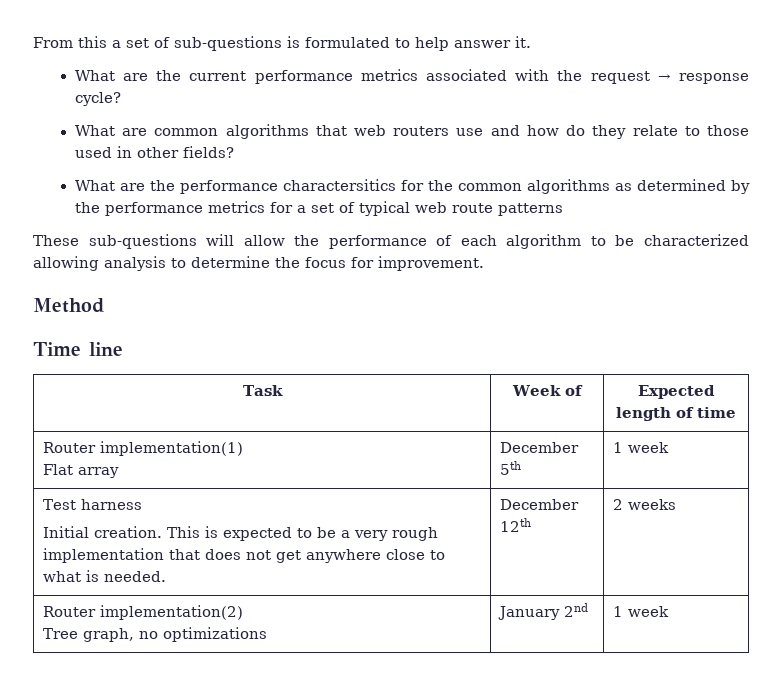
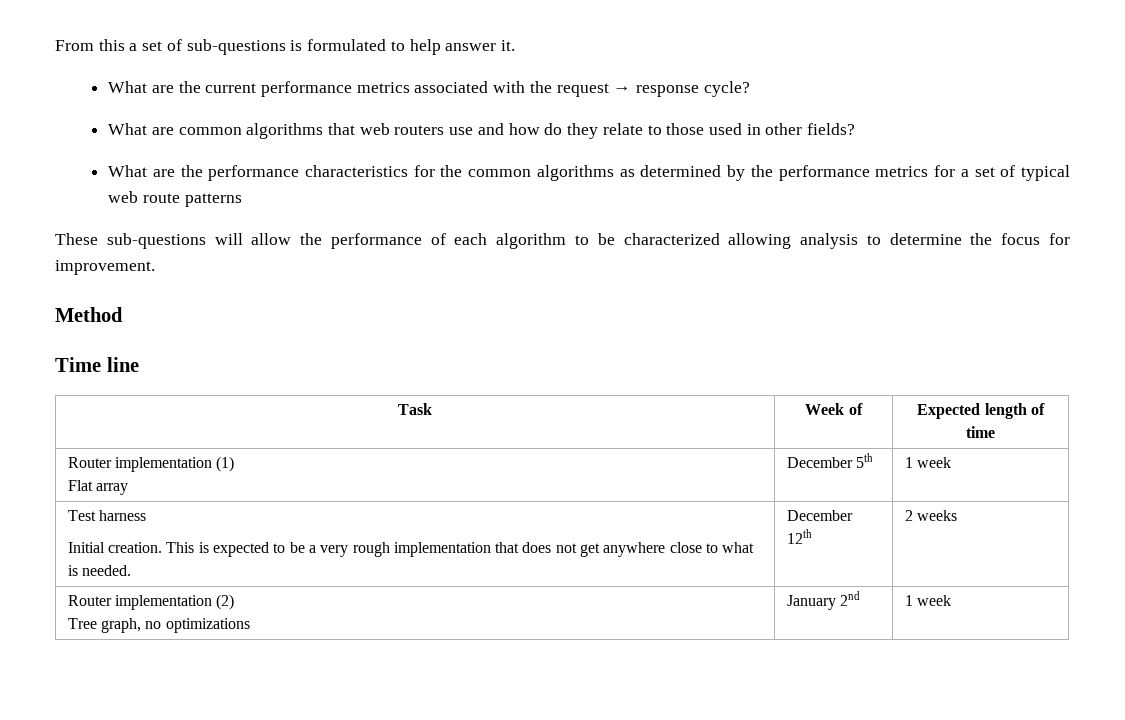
[282,179,396,191] charactersitics -> [305,165,409,177] characteristics
[100,441,244,456] implementation(1) -> [114,456,235,472] implementation (1)
[100,605,244,620] implementation(2) -> [114,594,235,610] implementation (2)

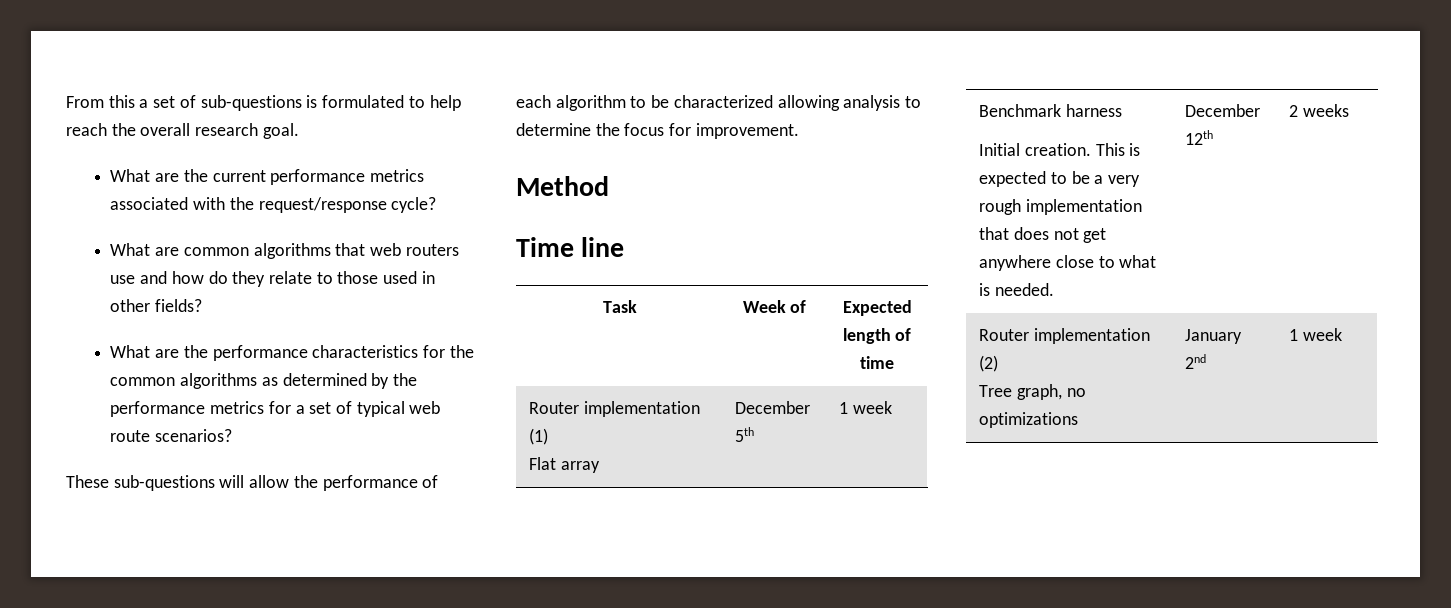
[445,40,515,51] answer it. -> [66,123,299,139] reach the overall research goal.
[556,83,700,97] request → response -> [258,197,387,213] request/response
[184,193,242,207] patterns -> [155,429,233,442] scenarios?
[67,510,96,521] Test -> [979,104,1062,117] Benchmark

